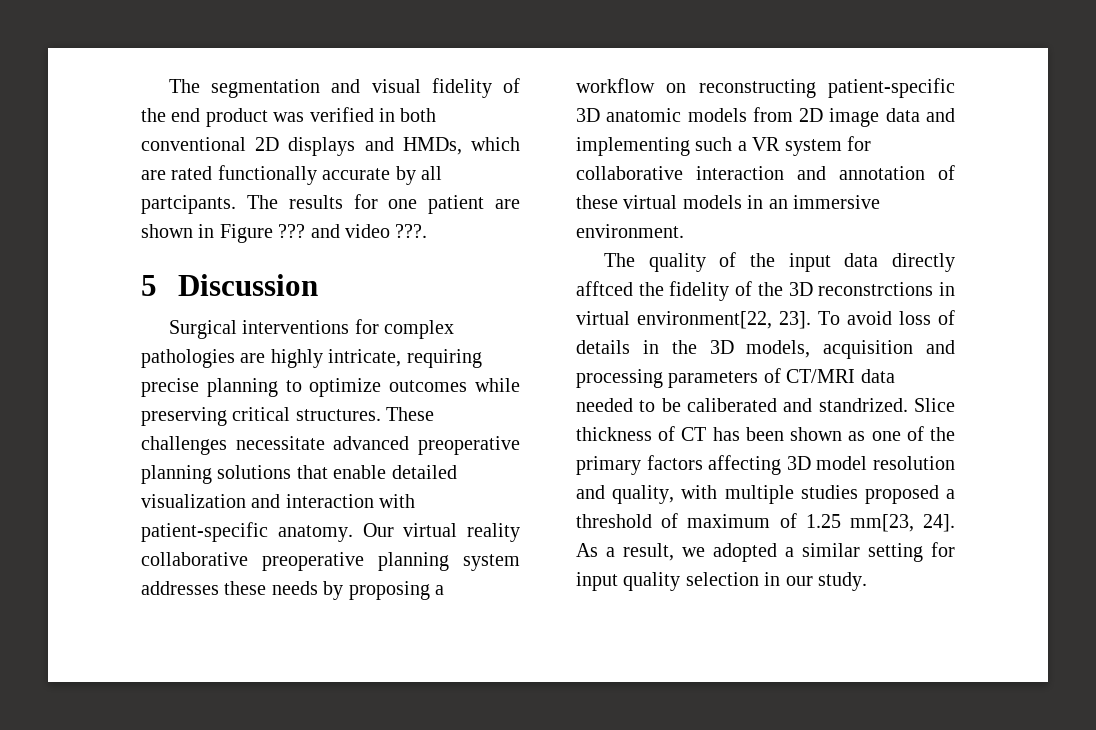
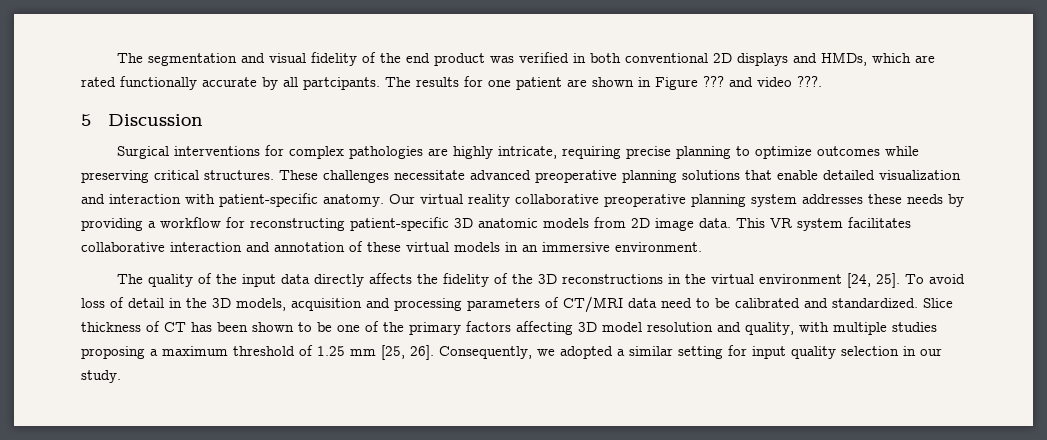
[348,581,430,600] proposing -> [81,218,143,231] providing
[666,83,687,93] on -> [226,217,245,228] for
[885,108,955,122] [576,137,747,156] data and implementing such a -> [699,218,765,228] data. This
[847,136,871,151] for -> [848,217,911,228] facilitates
[576,281,633,296] afftced -> [368,273,412,284] affects
[818,282,955,296] [576,311,811,329] reconstrctions in virtual environment[22, 23]. -> [561,273,900,288] reconstructions in the virtual environment [24, 25].
[576,340,630,354] details -> [128,298,164,308] detail
[576,398,908,412] needed to be caliberated and standrized. -> [661,298,918,308] need to be calibrated and standardized.
[848,431,866,441] as -> [298,322,332,332] to be
[864,485,955,504] [576,513,955,532] [576,543,674,561] proposed a threshold of maximum of 1.25 mm[23, 24]. As a result, -> [81,345,532,360] proposing a maximum threshold of 1.25 mm [25, 26]. Consequently,

